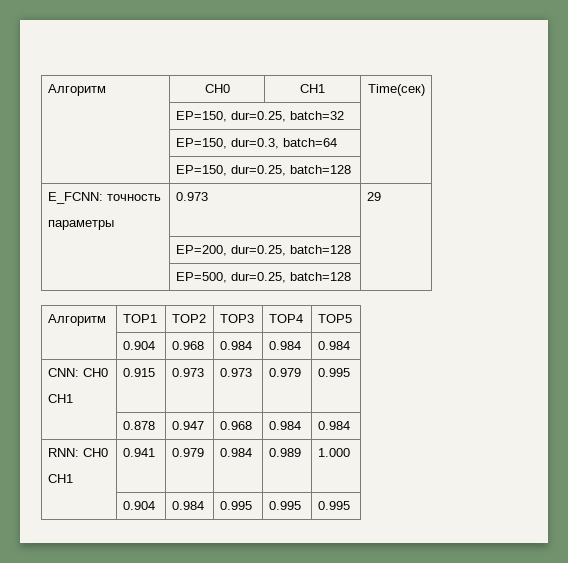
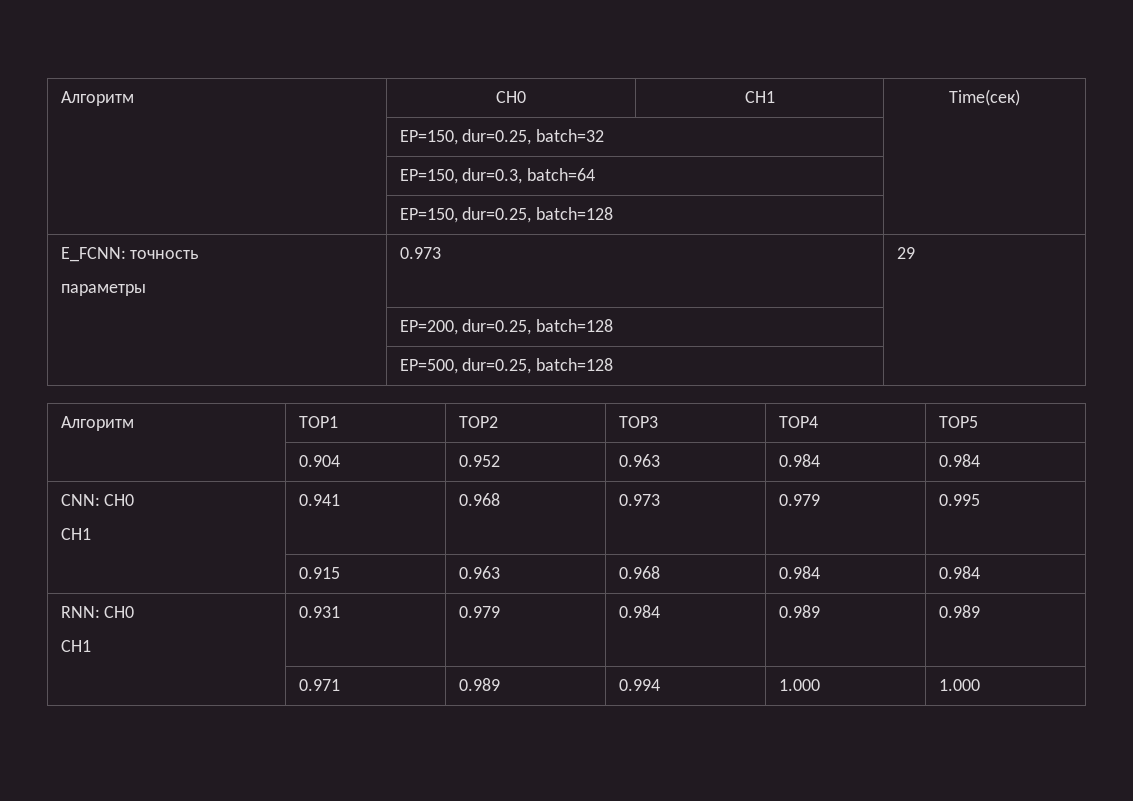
[171,341,204,350] [219,341,252,350] 0.968 | 0.984 -> [458,455,500,467] [618,454,660,467] 0.952 | 0.963
[122,368,155,377] [171,368,204,377] 0.915 | 0.973 -> [298,494,340,506] [458,493,500,506] 0.941 | 0.968
[122,421,155,430] [171,421,204,430] 0.878 | 0.947 -> [298,567,340,579] [458,566,500,579] 0.915 | 0.963
[122,448,155,457] 0.941 -> [298,606,340,618] 0.931
[317,448,350,457] [122,501,155,510] [171,501,204,510] [219,501,252,510] [268,501,301,510] [317,501,350,510] 1.000 // | 0.904 | 0.984 | 0.995 | 0.995 | 0.995 -> [938,605,980,618] [298,679,340,691] [458,678,500,691] [618,679,660,691] [778,679,820,691] [938,679,980,691] 0.989 // | 0.971 | 0.989 | 0.994 | 1.000 | 1.000

